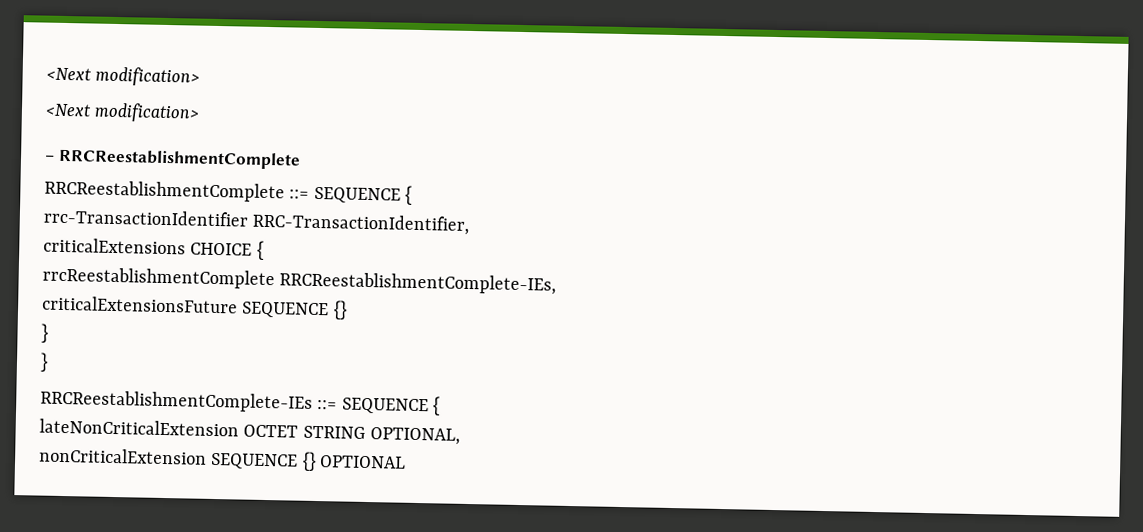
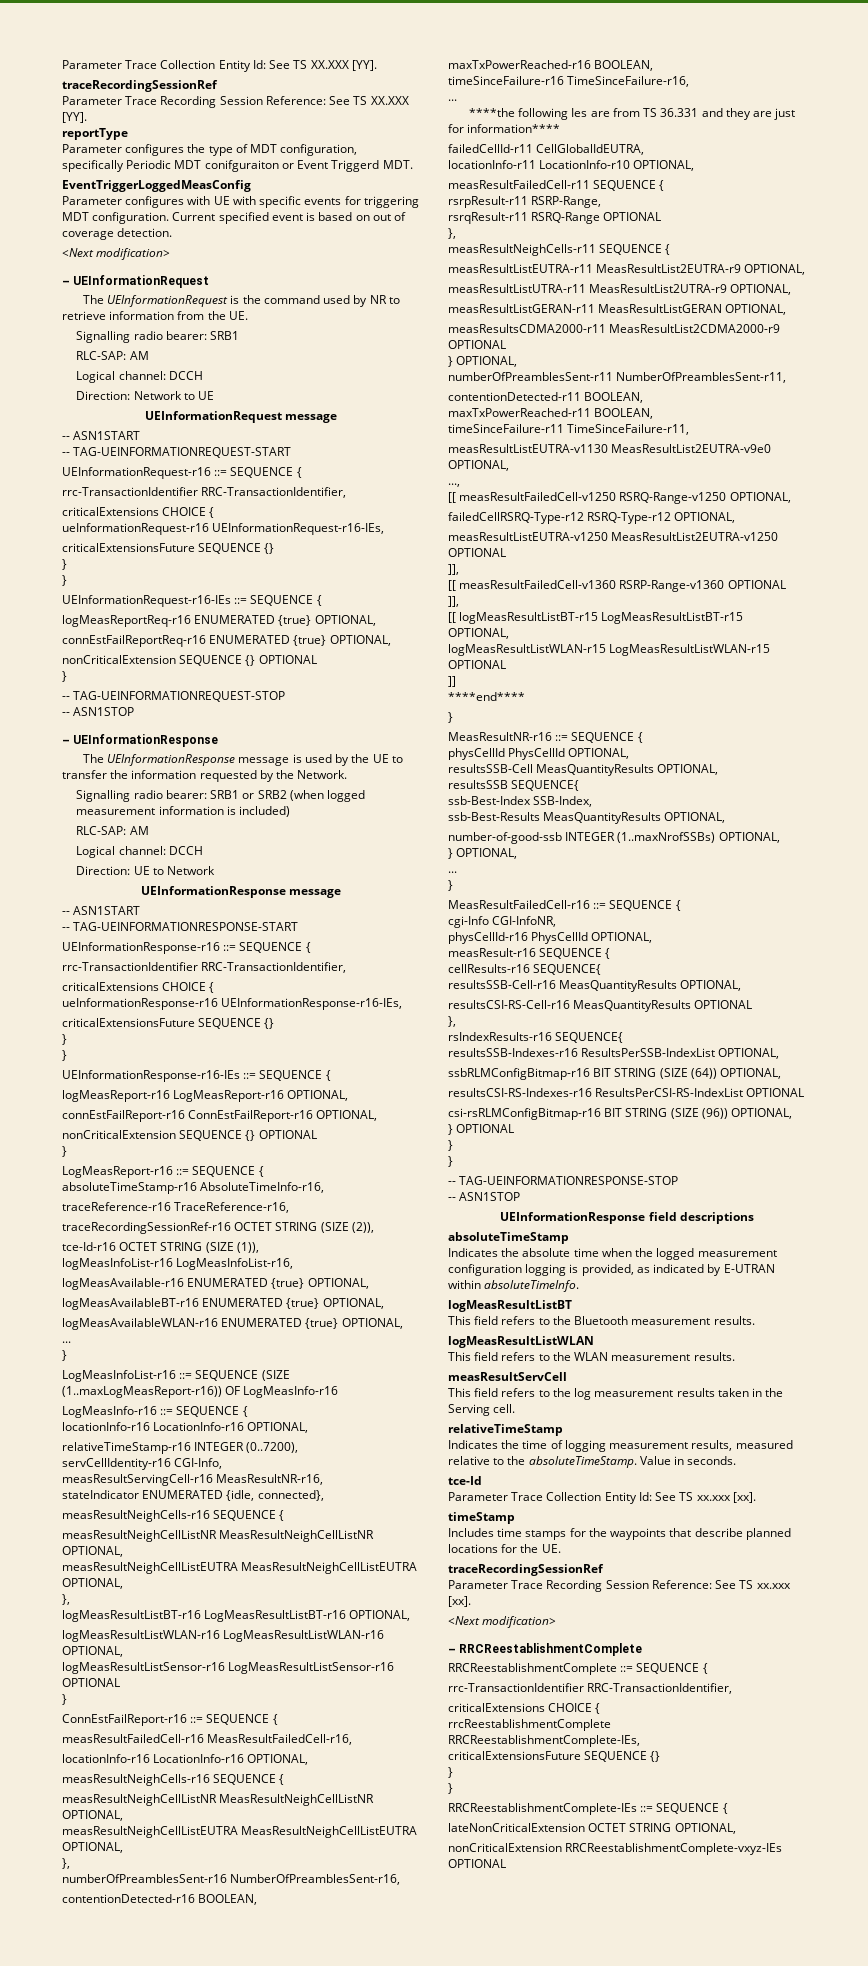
[46,66,201,87] <Next modification> -> [62,60,377,72] [62,80,218,92] [62,96,409,108] [62,112,87,123] [62,128,128,140] [62,144,358,156] [62,160,413,172] [62,180,251,192] [62,196,419,208] [62,212,407,224] [62,228,173,240] [62,248,171,260] [62,275,210,288] [82,295,400,307] [62,311,248,320] [76,331,240,343] [76,351,149,360] [76,371,203,383] [76,391,215,400] [144,411,338,423] [62,431,141,440] [62,447,292,458] [62,467,302,479] [62,487,347,498] [62,507,215,518] [62,523,385,535] [62,543,275,554] [62,559,67,570] [62,575,67,586] [62,595,322,607] [62,615,376,627] [62,635,391,647] [62,655,317,666] [62,671,67,682] [62,691,286,702] [62,707,135,716] [62,734,219,747] [82,754,403,766] [62,770,348,782] [76,790,366,802] [76,806,291,817] [76,826,149,835] [76,846,203,858] [76,866,216,875] [140,886,342,898] [62,906,141,915] [62,922,299,931] [62,942,311,954] [62,962,347,973] [62,982,215,993] [62,998,403,1010] [62,1018,275,1029] [62,1034,67,1045] [62,1050,67,1061] [62,1070,331,1082] [62,1090,349,1102] [62,1110,378,1122] [62,1130,317,1141] [62,1146,67,1157] [62,1166,264,1178] [62,1182,325,1194] [62,1202,290,1213] [62,1222,374,1234] [62,1242,259,1253] [62,1258,294,1270] [62,1278,369,1290] [62,1298,384,1310] [62,1318,403,1330] [62,1341,71,1343] [62,1350,67,1361] [62,1370,290,1382] [62,1386,339,1398] [62,1406,248,1418] [62,1422,309,1433] [62,1442,299,1454] [62,1458,223,1470] [62,1474,324,1486] [62,1490,324,1501] [62,1510,285,1522] [62,1530,375,1542] [62,1546,123,1557] [62,1562,418,1574] [62,1578,123,1589] [62,1594,70,1605] [62,1610,411,1622] [62,1630,385,1642] [62,1646,123,1657] [62,1662,395,1674] [62,1678,120,1687] [62,1694,67,1705] [62,1714,278,1726] [62,1734,353,1745] [62,1754,309,1765] [62,1774,285,1786] [62,1794,375,1806] [62,1810,123,1821] [62,1826,418,1838] [62,1842,123,1853] [62,1858,70,1869] [62,1874,401,1885] [62,1894,258,1905] [448,60,654,71] [448,76,690,87] [448,99,457,101] [468,108,796,120] [448,124,561,133] [448,144,645,155] [448,160,695,171] [448,180,665,191] [448,196,602,208] [448,212,662,224] [448,228,456,239] [448,244,671,256] [448,264,806,275] [448,284,792,295] [448,304,787,315] [448,324,781,333] [448,340,506,349] [448,356,518,367] [448,372,787,383] [448,392,644,403] [448,408,654,419] [448,424,690,435] [448,444,772,453] [448,460,509,471] [448,483,460,487] [448,492,791,504] [448,512,736,524] [448,532,779,541] [448,548,506,557] [448,564,459,575] [448,580,786,592] [448,596,459,607] [448,612,744,624] [448,628,509,639] [448,644,771,656] [448,660,506,669] [448,676,456,687] [448,692,525,701] [448,712,453,723] [448,732,643,743] [448,748,630,760] [448,764,719,776] [448,780,580,791] [448,796,593,807] [448,812,726,824] [448,832,780,844] [448,848,518,859] [448,871,457,873] [448,880,453,891] [448,900,681,911] [448,916,557,928] [448,932,653,944] [448,948,611,959] [448,964,602,975] [448,980,742,992] [448,1000,753,1012] [448,1016,456,1027] [448,1032,624,1043] [448,1048,780,1059] [448,1068,782,1080] [448,1088,805,1097] [448,1108,793,1120] [448,1124,515,1135] [448,1140,453,1151] [448,1156,453,1167] [448,1176,679,1185] [448,1192,521,1201] [500,1212,754,1224] [448,1232,569,1244] [448,1248,777,1260] [448,1264,775,1276] [448,1280,580,1292] [448,1300,572,1312] [448,1316,755,1325] [448,1336,594,1348] [448,1352,735,1361] [448,1372,567,1381] [448,1388,784,1400] [448,1404,516,1416] [448,1424,563,1436] [448,1440,793,1452] [448,1456,737,1468] [448,1476,482,1485] [448,1492,756,1504] [448,1512,515,1524] [448,1528,791,1540] [448,1544,561,1553] [448,1564,604,1576] [448,1580,791,1592] [448,1596,471,1607] Parameter Trace Collection Entity Id: See TS XX.XXX [YY]. // traceRecordingSessionRef // Parameter Trace Recording Session Reference: See TS XX.XXX [YY]. // reportType // Parameter configures the type of MDT configuration, specifically Periodic MDT conifguraiton or Event Triggerd MDT. // EventTriggerLoggedMeasConfig // Parameter configures with UE with specific events for triggering MDT configuration. Current specified event is based on out of coverage detection. // <Next modification> // – UEInformationRequest // The UEInformationRequest is the command used by NR to retrieve information from the UE. // Signalling radio bearer: SRB1 // RLC-SAP: AM // Logical channel: DCCH // Direction: Network to UE // UEInformationRequest message // -- ASN1START // -- TAG-UEINFORMATIONREQUEST-START // UEInformationRequest-r16 ::= SEQUENCE { // rrc-TransactionIdentifier RRC-TransactionIdentifier, // criticalExtensions CHOICE { // ueInformationRequest-r16 UEInformationRequest-r16-IEs, // criticalExtensionsFuture SEQUENCE {} // } // } // UEInformationRequest-r16-IEs ::= SEQUENCE { // logMeasReportReq-r16 ENUMERATED {true} OPTIONAL, // connEstFailReportReq-r16 ENUMERATED {true} OPTIONAL, // nonCriticalExtension SEQUENCE {} OPTIONAL // } // -- TAG-UEINFORMATIONREQUEST-STOP // -- ASN1STOP // – UEInformationResponse // The UEInformationResponse message is used by the UE to transfer the information requested by the Network. // Signalling radio bearer: SRB1 or SRB2 (when logged measurement information is included) // RLC-SAP: AM // Logical channel: DCCH // Direction: UE to Network // UEInformationResponse message // -- ASN1START // -- TAG-UEINFORMATIONRESPONSE-START // UEInformationResponse-r16 ::= SEQUENCE { // rrc-TransactionIdentifier RRC-TransactionIdentifier, // criticalExtensions CHOICE { // ueInformationResponse-r16 UEInformationResponse-r16-IEs, // criticalExtensionsFuture SEQUENCE {} // } // } // UEInformationResponse-r16-IEs ::= SEQUENCE { // logMeasReport-r16 LogMeasReport-r16 OPTIONAL, // connEstFailReport-r16 ConnEstFailReport-r16 OPTIONAL, // nonCriticalExtension SEQUENCE {} OPTIONAL // } // LogMeasReport-r16 ::= SEQUENCE { // absoluteTimeStamp-r16 AbsoluteTimeInfo-r16, // traceReference-r16 TraceReference-r16, // traceRecordingSessionRef-r16 OCTET STRING (SIZE (2)), // tce-Id-r16 OCTET STRING (SIZE (1)), // logMeasInfoList-r16 LogMeasInfoList-r16, // logMeasAvailable-r16 ENUMERATED {true} OPTIONAL, // logMeasAvailableBT-r16 ENUMERATED {true} OPTIONAL, // logMeasAvailableWLAN-r16 ENUMERATED {true} OPTIONAL, // ... // } // LogMeasInfoList-r16 ::= SEQUENCE (SIZE (1..maxLogMeasReport-r16)) OF LogMeasInfo-r16 // LogMeasInfo-r16 ::= SEQUENCE { // locationInfo-r16 LocationInfo-r16 OPTIONAL, // relativeTimeStamp-r16 INTEGER (0..7200), // servCellIdentity-r16 CGI-Info, // measResultServingCell-r16 MeasResultNR-r16, // stateIndicator ENUMERATED {idle, connected}, // measResultNeighCells-r16 SEQUENCE { // measResultNeighCellListNR MeasResultNeighCellListNR OPTIONAL, // measResultNeighCellListEUTRA MeasResultNeighCellListEUTRA OPTIONAL, // }, // logMeasResultListBT-r16 LogMeasResultListBT-r16 OPTIONAL, // logMeasResultListWLAN-r16 LogMeasResultListWLAN-r16 OPTIONAL, // logMeasResultListSensor-r16 LogMeasResultListSensor-r16 OPTIONAL // } // ConnEstFailReport-r16 ::= SEQUENCE { // measResultFailedCell-r16 MeasResultFailedCell-r16, // locationInfo-r16 LocationInfo-r16 OPTIONAL, // measResultNeighCells-r16 SEQUENCE { // measResultNeighCellListNR MeasResultNeighCellListNR OPTIONAL, // measResultNeighCellListEUTRA MeasResultNeighCellListEUTRA OPTIONAL, // }, // numberOfPreamblesSent-r16 NumberOfPreamblesSent-r16, // contentionDetected-r16 BOOLEAN, // maxTxPowerReached-r16 BOOLEAN, // timeSinceFailure-r16 TimeSinceFailure-r16, // ... // ****the following Ies are from TS 36.331 and they are just for information**** // failedCellId-r11 CellGlobalIdEUTRA, // locationInfo-r11 LocationInfo-r10 OPTIONAL, // measResultFailedCell-r11 SEQUENCE { // rsrpResult-r11 RSRP-Range, // rsrqResult-r11 RSRQ-Range OPTIONAL // }, // measResultNeighCells-r11 SEQUENCE { // measResultListEUTRA-r11 MeasResultList2EUTRA-r9 OPTIONAL, // measResultListUTRA-r11 MeasResultList2UTRA-r9 OPTIONAL, // measResultListGERAN-r11 MeasResultListGERAN OPTIONAL, // measResultsCDMA2000-r11 MeasResultList2CDMA2000-r9 OPTIONAL // } OPTIONAL, // numberOfPreamblesSent-r11 NumberOfPreamblesSent-r11, // contentionDetected-r11 BOOLEAN, // maxTxPowerReached-r11 BOOLEAN, // timeSinceFailure-r11 TimeSinceFailure-r11, // measResultListEUTRA-v1130 MeasResultList2EUTRA-v9e0 OPTIONAL, // ..., // [[ measResultFailedCell-v1250 RSRQ-Range-v1250 OPTIONAL, // failedCellRSRQ-Type-r12 RSRQ-Type-r12 OPTIONAL, // measResultListEUTRA-v1250 MeasResultList2EUTRA-v1250 OPTIONAL // ]], // [[ measResultFailedCell-v1360 RSRP-Range-v1360 OPTIONAL // ]], // [[ logMeasResultListBT-r15 LogMeasResultListBT-r15 OPTIONAL, // logMeasResultListWLAN-r15 LogMeasResultListWLAN-r15 OPTIONAL // ]] // ****end**** // } // MeasResultNR-r16 ::= SEQUENCE { // physCellId PhysCellId OPTIONAL, // resultsSSB-Cell MeasQuantityResults OPTIONAL, // resultsSSB SEQUENCE{ // ssb-Best-Index SSB-Index, // ssb-Best-Results MeasQuantityResults OPTIONAL, // number-of-good-ssb INTEGER (1..maxNrofSSBs) OPTIONAL, // } OPTIONAL, // ... // } // MeasResultFailedCell-r16 ::= SEQUENCE { // cgi-Info CGI-InfoNR, // physCellId-r16 PhysCellId OPTIONAL, // measResult-r16 SEQUENCE { // cellResults-r16 SEQUENCE{ // resultsSSB-Cell-r16 MeasQuantityResults OPTIONAL, // resultsCSI-RS-Cell-r16 MeasQuantityResults OPTIONAL // }, // rsIndexResults-r16 SEQUENCE{ // resultsSSB-Indexes-r16 ResultsPerSSB-IndexList OPTIONAL, // ssbRLMConfigBitmap-r16 BIT STRING (SIZE (64)) OPTIONAL, // resultsCSI-RS-Indexes-r16 ResultsPerCSI-RS-IndexList OPTIONAL // csi-rsRLMConfigBitmap-r16 BIT STRING (SIZE (96)) OPTIONAL, // } OPTIONAL // } // } // -- TAG-UEINFORMATIONRESPONSE-STOP // -- ASN1STOP // UEInformationResponse field descriptions // absoluteTimeStamp // Indicates the absolute time when the logged measurement configuration logging is provided, as indicated by E-UTRAN within absoluteTimeInfo. // logMeasResultListBT // This field refers to the Bluetooth measurement results. // logMeasResultListWLAN // This field refers to the WLAN measurement results. // measResultServCell // This field refers to the log measurement results taken in the Serving cell. // relativeTimeStamp // Indicates the time of logging measurement results, measured relative to the absoluteTimeStamp. Value in seconds. // tce-Id // Parameter Trace Collection Entity Id: See TS xx.xxx [xx]. // timeStamp // Includes time stamps for the waypoints that describe planned locations for the UE. // traceRecordingSessionRef // Parameter Trace Recording Session Reference: See TS xx.xxx [xx].
[210,451,317,471] SEQUENCE {} -> [565,1843,783,1855] RRCReestablishmentComplete-vxyz-IEs

